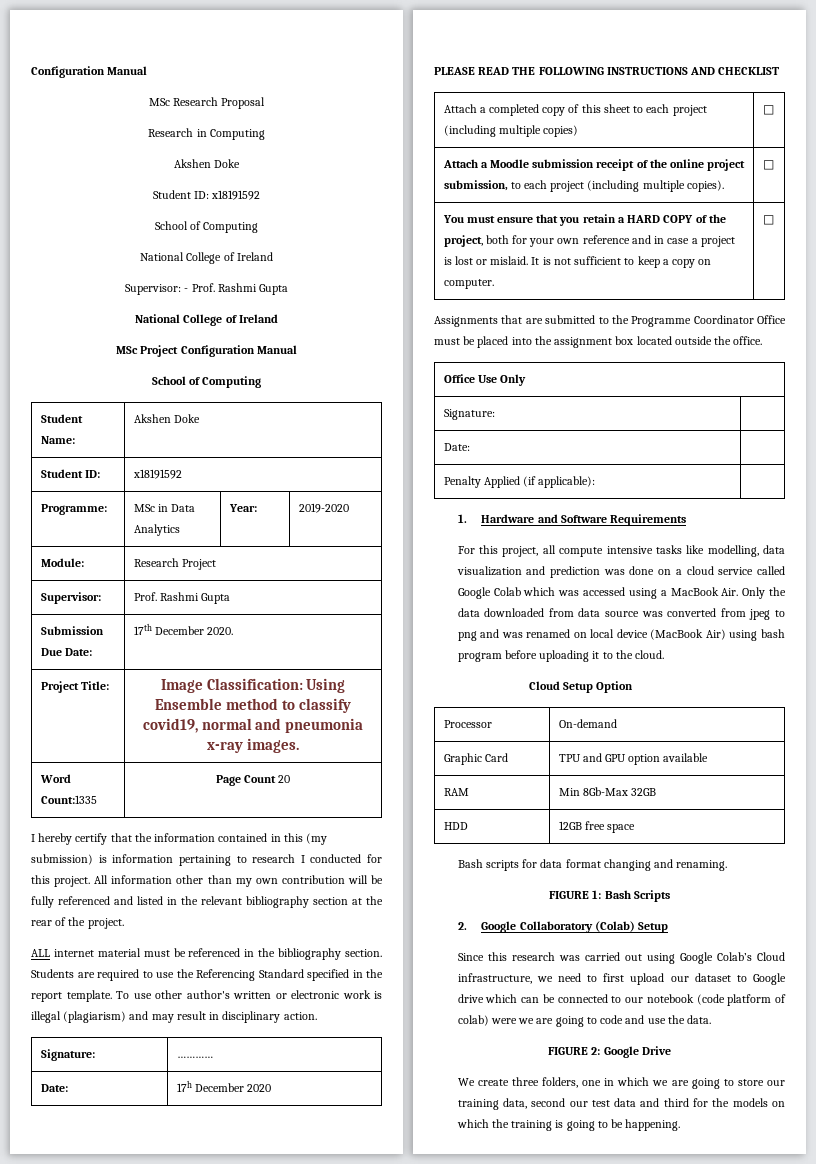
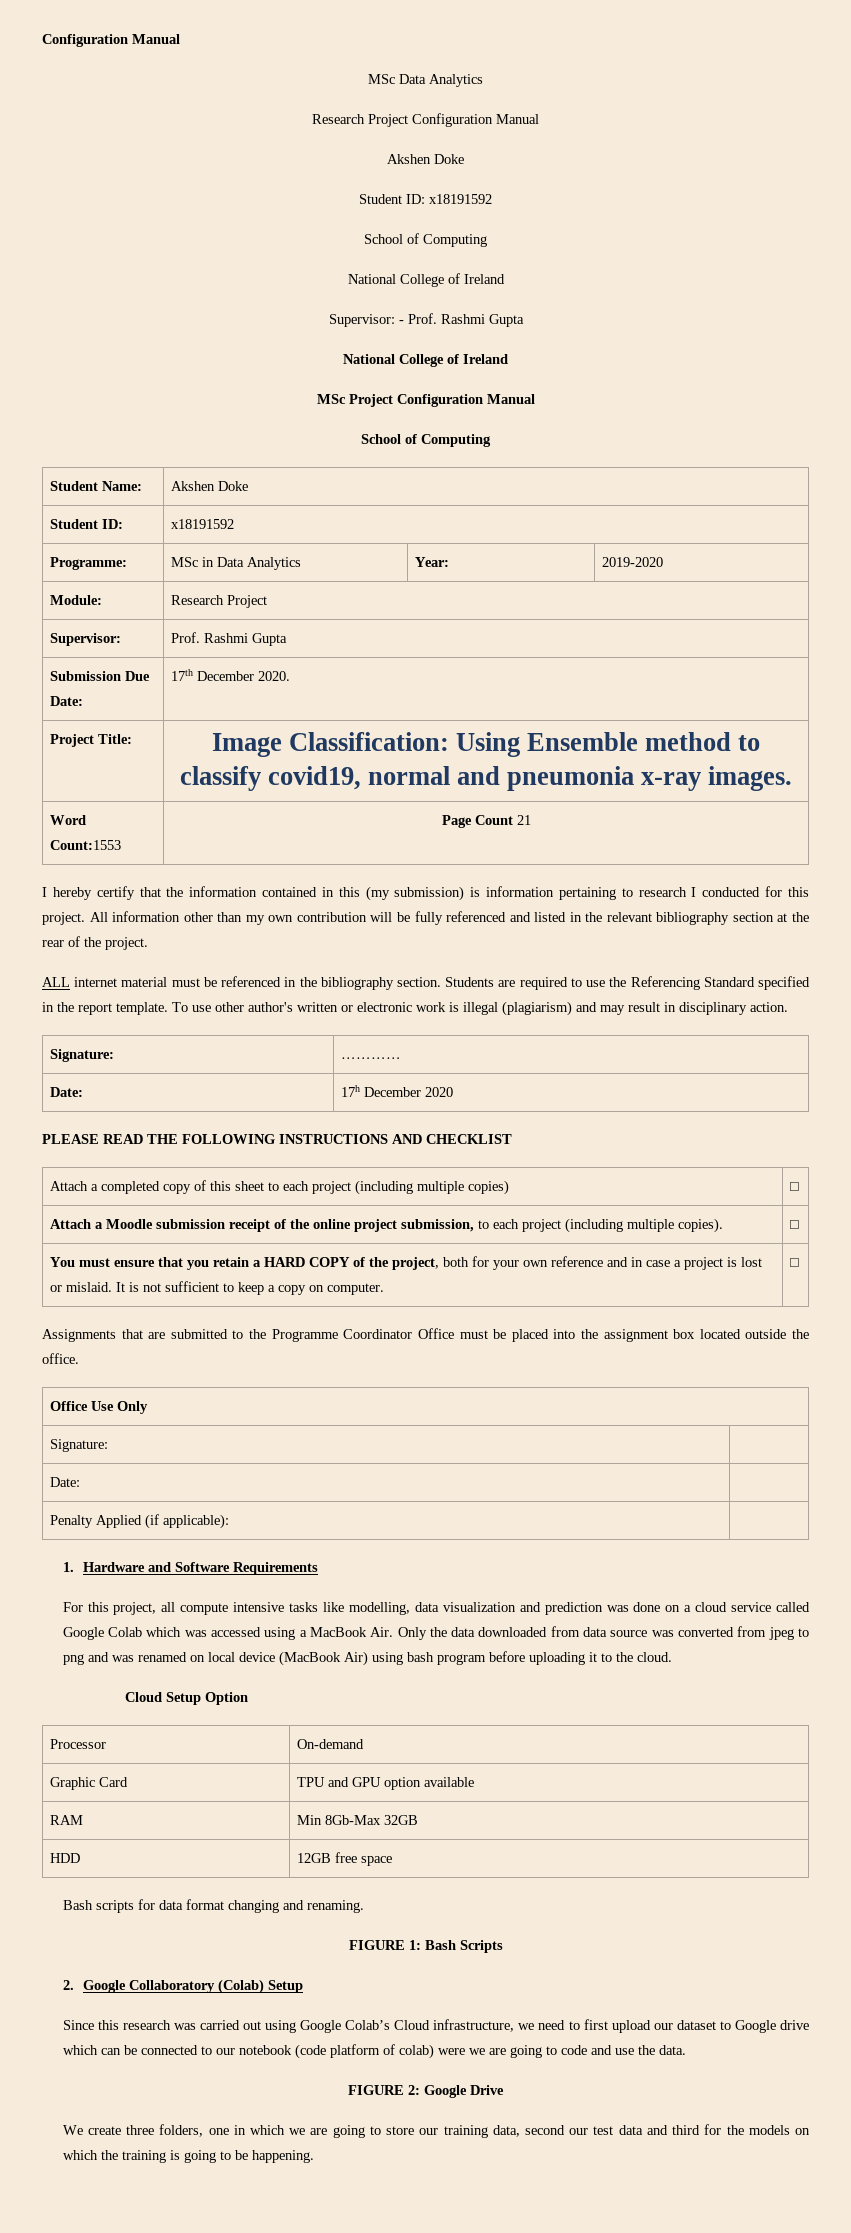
[173,97,266,109] [148,128,265,140] Research Proposal // Research in Computing -> [399,74,483,87] [312,113,539,127] Data Analytics // Research Project Configuration Manual
[40,795,97,804] Count:1335 -> [49,840,121,850] Count:1553
[278,775,291,783] 20 -> [516,815,531,825] 21

